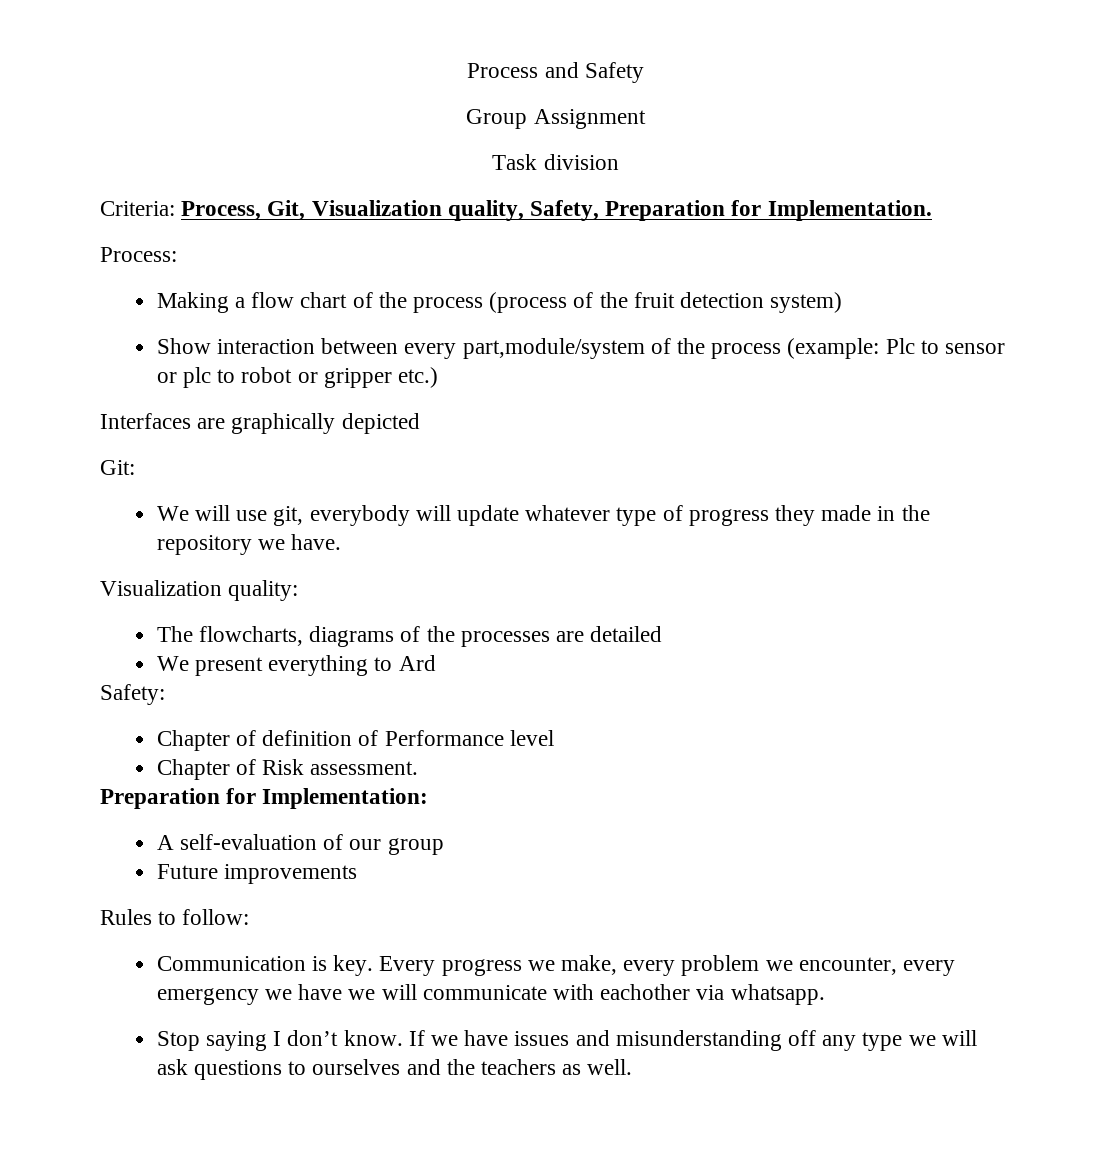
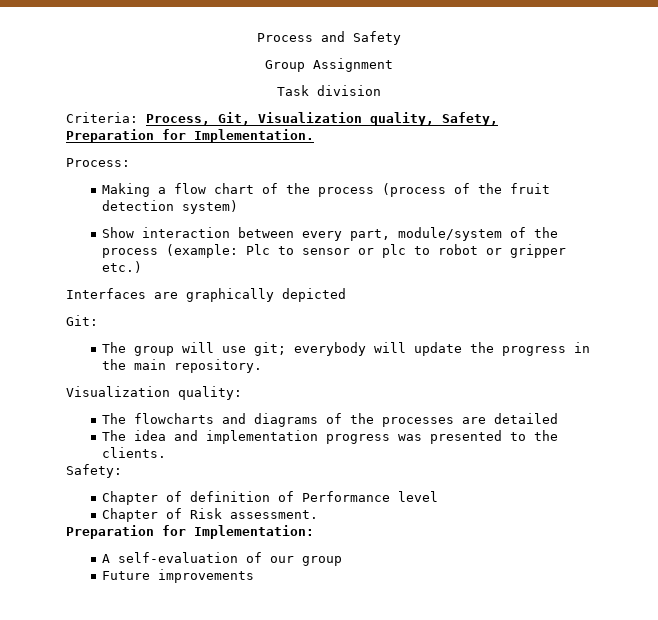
[462,338,645,359] part,module/system -> [350,227,503,241] part, module/system
[156,506,189,521] We -> [102,342,175,356] The group
[273,506,304,526] git, -> [254,342,287,356] git;
[525,505,930,526] [156,534,342,555] whatever type of progress they made in the repository we have. -> [470,342,591,356] [102,359,263,373] the progress in the main repository.
[198,626,303,646] flowcharts, -> [134,413,247,424] flowcharts and
[156,655,436,676] We present everything to Ard -> [102,430,559,444] [102,447,167,458] The idea and implementation progress was presented to the clients.
[100,909,250,925] [156,955,955,976] [156,984,825,1005] [156,1030,977,1051] [156,1059,633,1080] // Rules to follow: // Communication is key. Every progress we make, every problem we encounter, every emergency we have we will communicate with eachother via whatsapp. // Stop saying I don’t know. If we have issues and misunderstanding off any type we will ask questions to ourselves and the teachers as well. -> (255, 576) none

